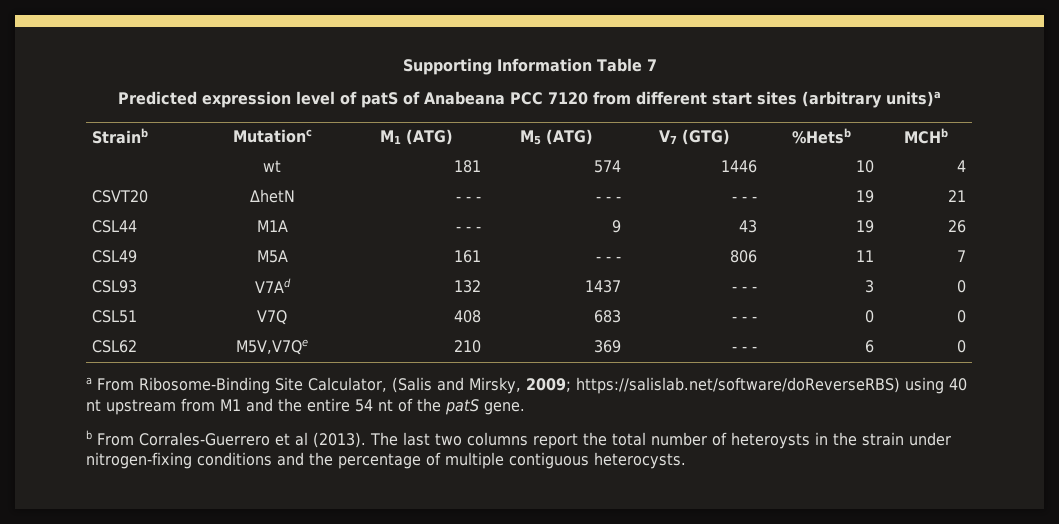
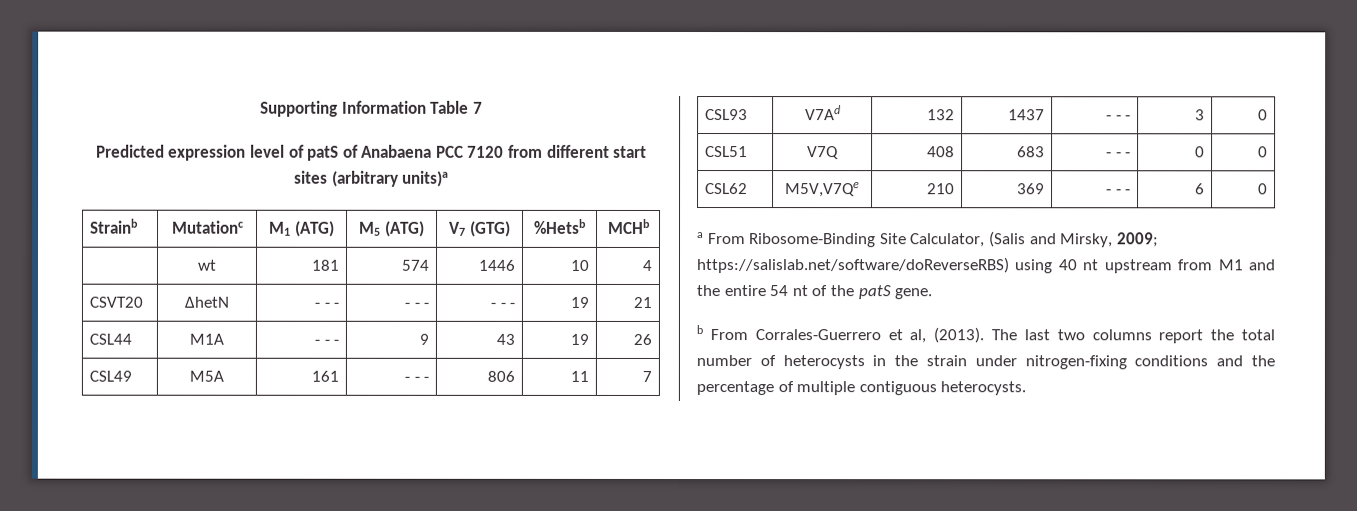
[424,91,505,105] Anabeana -> [361,144,433,158] Anabaena
[294,432,308,446] al -> [909,329,927,344] al,
[730,432,810,449] heteroysts -> [782,355,865,370] heterocysts

